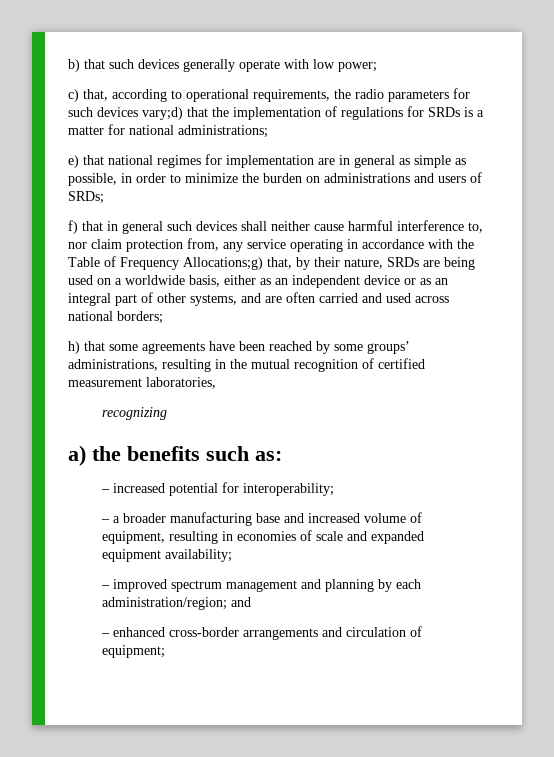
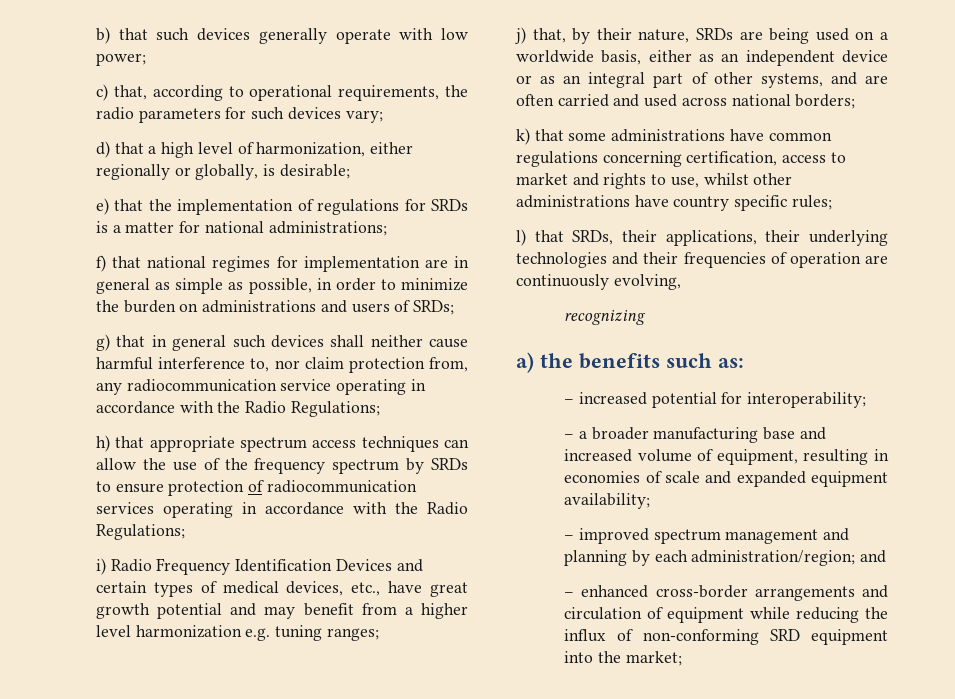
[142,107,183,120] vary;d) -> [345,110,383,123] [96,141,414,158] [96,164,350,180] [96,198,109,215] vary; // d) that a high level of harmonization, either regionally or globally, is desirable; // e)
[68,155,79,168] e) -> [96,255,106,272] f)
[68,220,78,234] f) -> [96,334,110,351] g)
(243, 247) none -> [126,379,277,392] radiocommunication
[68,256,263,270] Table of Frequency Allocations;g) -> [245,401,380,417] [96,435,469,452] [96,458,468,474] [96,480,417,496] [96,502,468,518] [96,524,185,540] [96,558,423,575] [96,581,468,597] [96,603,469,619] [96,625,379,641] [515,27,526,44] Radio Regulations; // h) that appropriate spectrum access techniques can allow the use of the frequency spectrum by SRDs to ensure protection of radiocommunication services operating in accordance with the Radio Regulations; // i) Radio Frequency Identification Devices and certain types of medical devices, etc., have great growth potential and may benefit from a higher level harmonization e.g. tuning ranges; // j)
[68,341,80,354] h) -> [516,128,530,145] k)
[142,341,410,354] [68,358,425,372] [68,377,216,389] agreements have been reached by some groups’ administrations, resulting in the mutual recognition of certified measurement laboratories, -> [611,129,832,142] [516,151,846,167] [516,173,793,189] [516,195,832,211] [516,229,888,246] [516,252,888,268] [516,274,681,290] administrations have common regulations concerning certification, access to market and rights to use, whilst other administrations have country specific rules; // l) that SRDs, their applications, their underlying technologies and their frequencies of operation are continuously evolving,
[102,645,166,658] equipment; -> [667,607,888,623] [564,629,888,645] [564,651,682,666] equipment while reducing the influx of non-conforming SRD equipment into the market;

